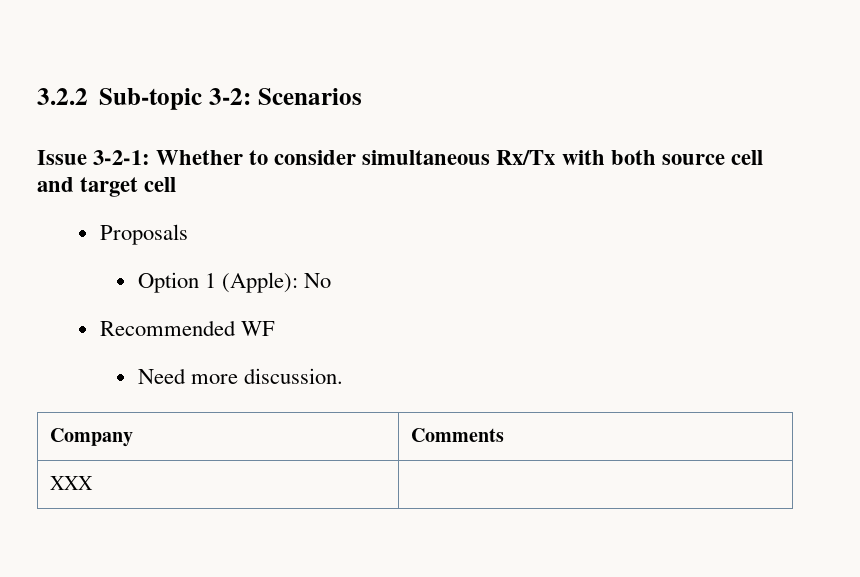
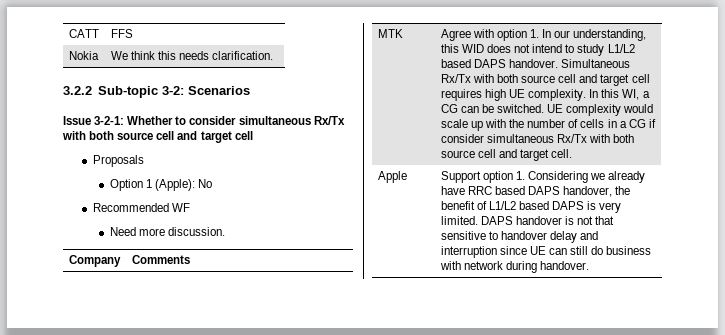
(37, 96) none -> [68,29,99,38] [110,29,133,38] [68,51,99,60] [110,51,274,60] CATT | FFS // Nokia | We think this needs clarification. //
[50,476,94,490] XXX | -> [377,29,403,38] [440,29,647,41] [440,44,635,56] [440,59,631,68] [440,74,650,86] [440,89,650,101] [440,104,654,116] [440,119,656,131] [440,134,635,143] [440,149,573,161] [377,171,407,183] [440,171,646,183] [440,186,631,197] [440,201,622,213] [440,216,615,225] [440,231,599,243] [440,246,652,258] [439,261,590,273] MTK | Agree with option 1. In our understanding, this WID does not intend to study L1/L2 based DAPS handover. Simultaneous Rx/Tx with both source cell and target cell requires high UE complexity. In this WI, a CG can be switched. UE complexity would scale up with the number of cells in a CG if consider simultaneous Rx/Tx with both source cell and target cell. // Apple | Support option 1. Considering we already have RRC based DAPS handover, the benefit of L1/L2 based DAPS is very limited. DAPS handover is not that sensitive to handover delay and interruption since UE can still do business with network during handover.

